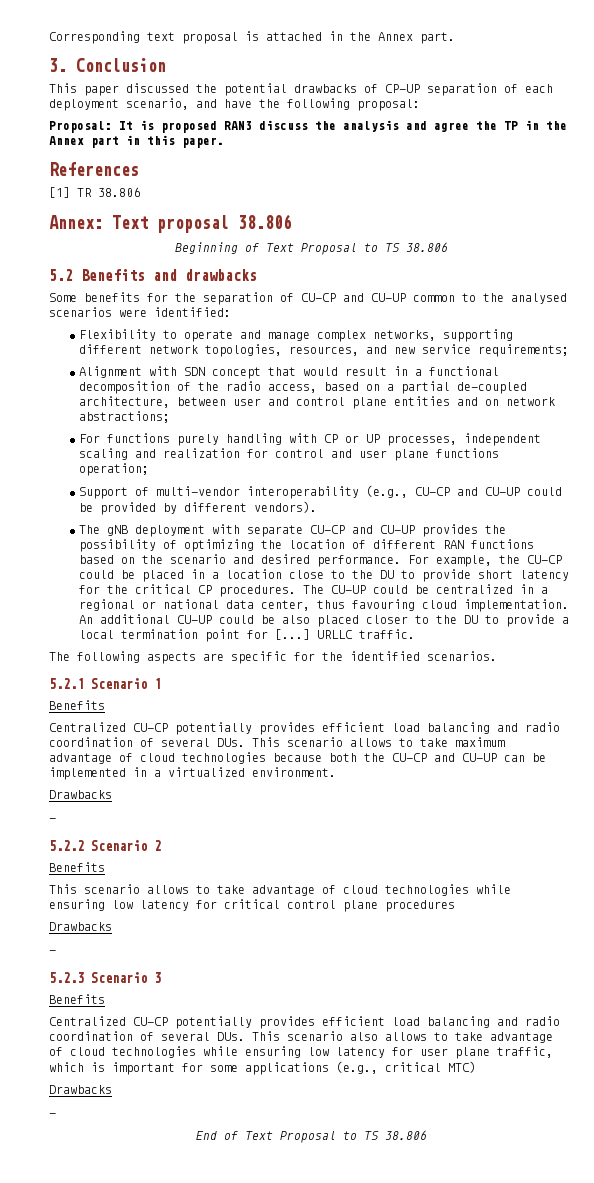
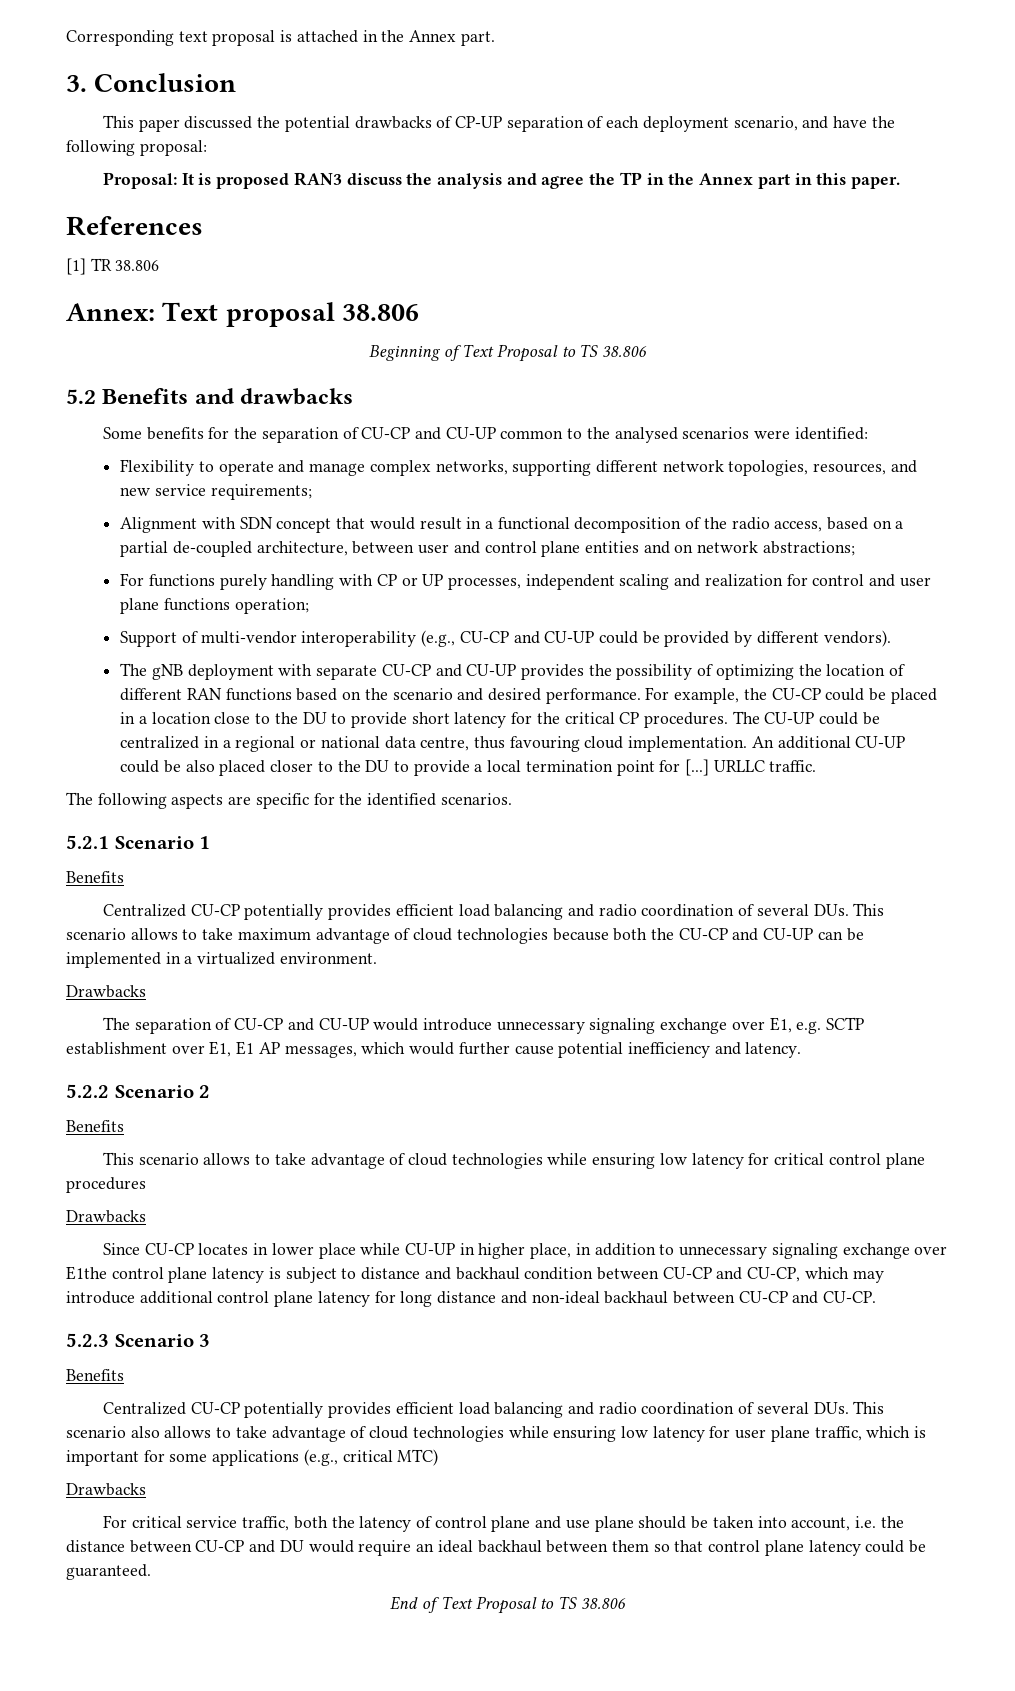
[260,600,310,611] center, -> [420,737,470,751] centre,
[49,818,56,822] - -> [102,1017,865,1034] [66,1041,802,1058] The separation of CU-CP and CU-UP would introduce unnecessary signaling exchange over E1, e.g. SCTP establishment over E1, E1 AP messages, which would further cause potential inefficiency and latency.
[49,950,56,954] - -> [102,1243,948,1259] [66,1266,884,1283] [66,1291,877,1307] Since CU-CP locates in lower place while CU-UP in higher place, in addition to unnecessary signaling exchange over E1the control plane latency is subject to distance and backhaul condition between CU-CP and CU-CP, which may introduce additional control plane latency for long distance and non-ideal backhaul between CU-CP and CU-CP.
[49,1113,56,1117] - -> [102,1515,904,1532] [66,1540,927,1556] [66,1564,151,1580] For critical service traffic, both the latency of control plane and use plane should be taken into account, i.e. the distance between CU-CP and DU would require an ideal backhaul between them so that control plane latency could be guaranteed.

